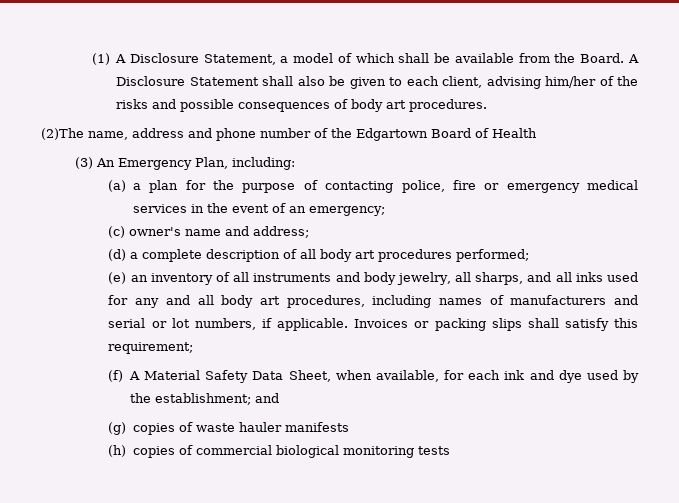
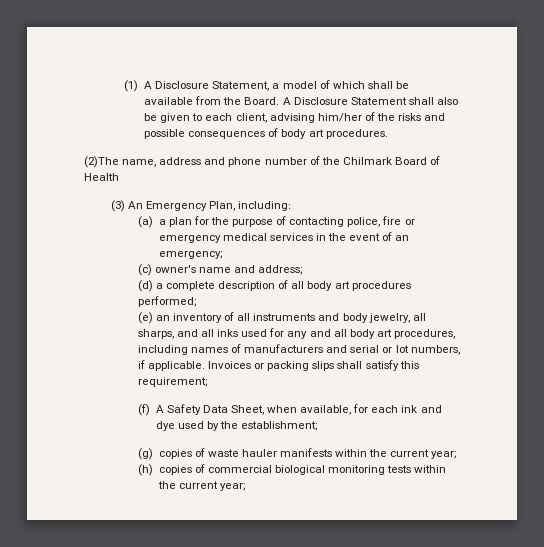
[356,128,428,141] Edgartown -> [342,157,392,165] Chilmark
[144,370,201,380] Material -> (164, 409) none
[254,393,279,403] and -> (318, 426) none
(349, 427) none -> [335,449,457,459] within the current year;
(450, 450) none -> [414,465,447,473] [157,481,245,491] within the current year;

